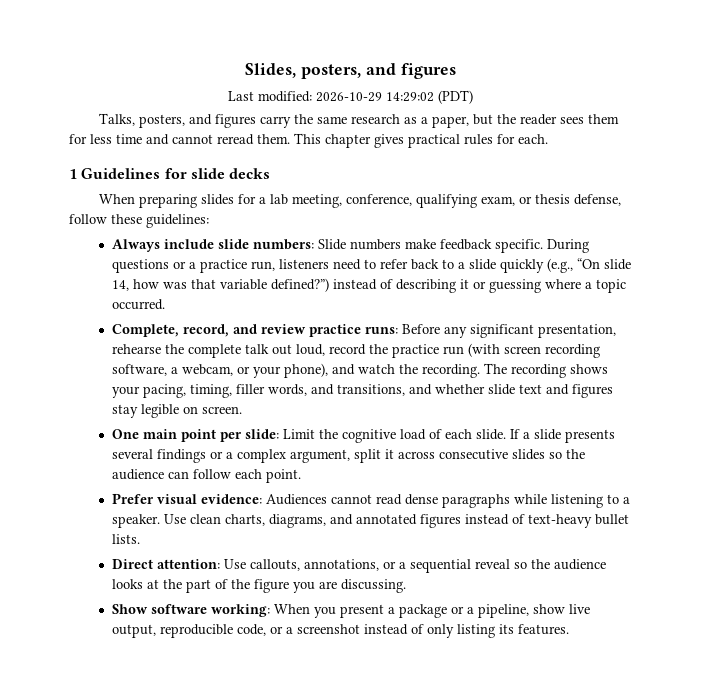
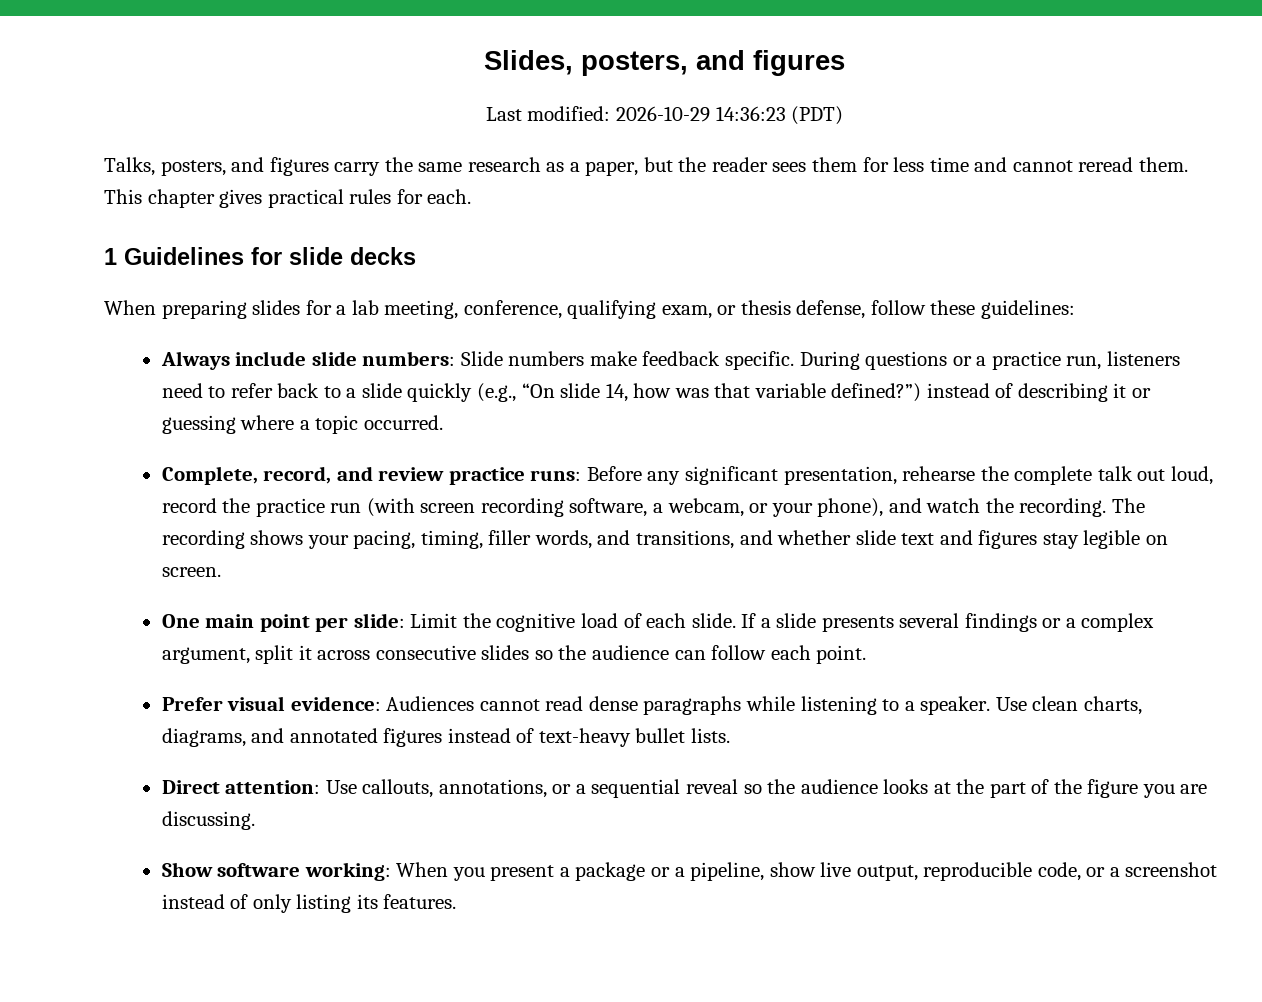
[386,92,434,102] 14:29:02 -> [715,106,786,121] 14:36:23

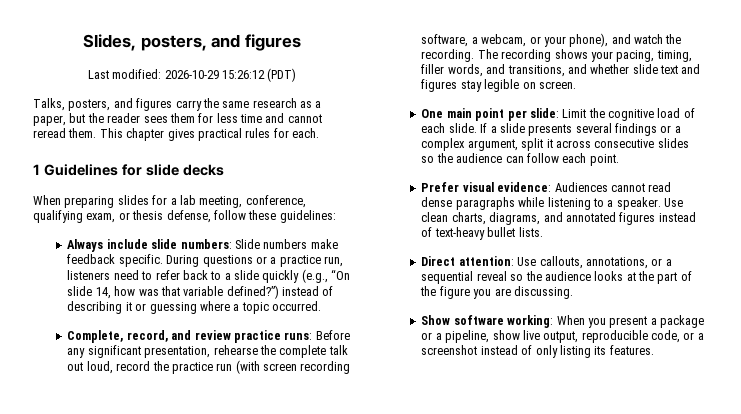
[715,106,786,121] 14:36:23 -> [221,70,265,79] 15:26:12

